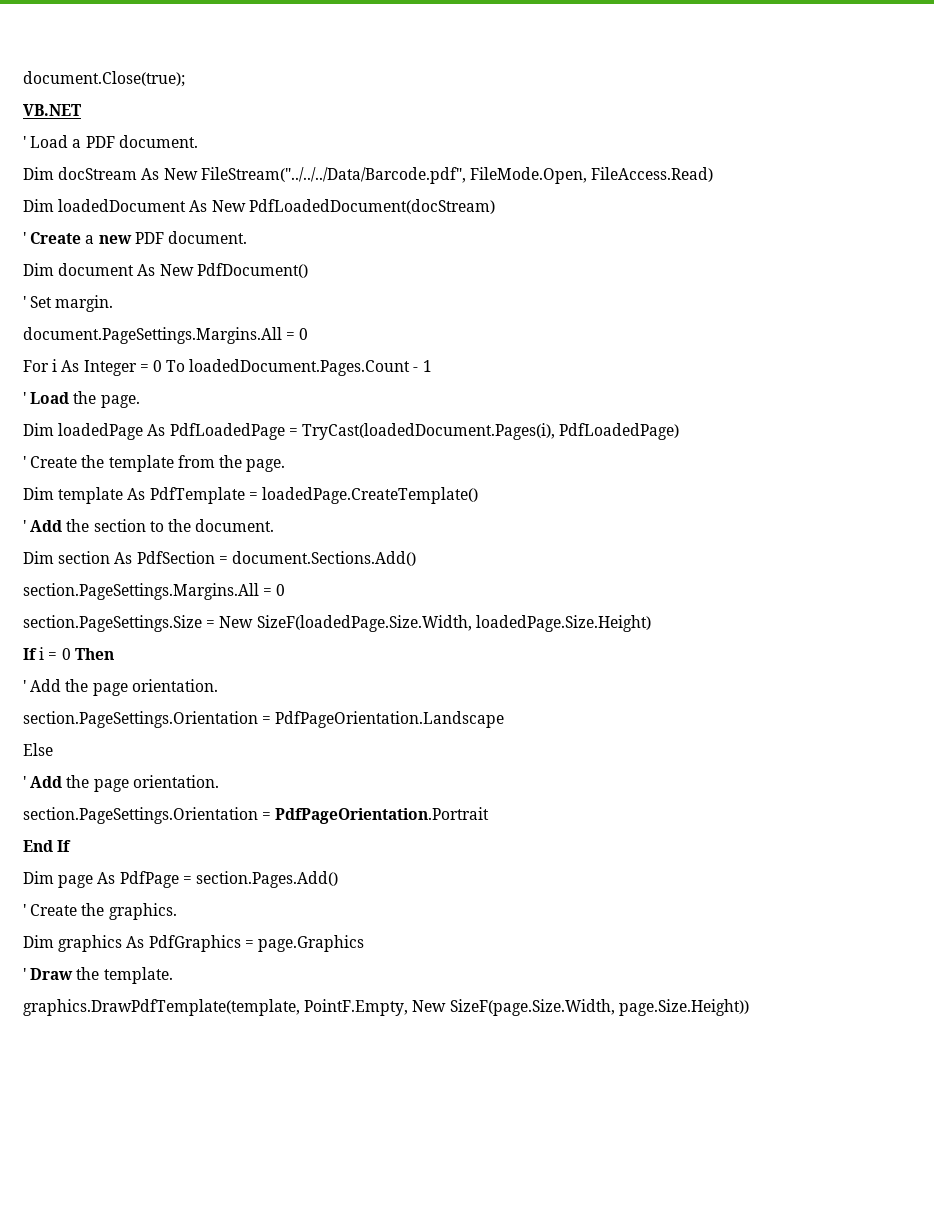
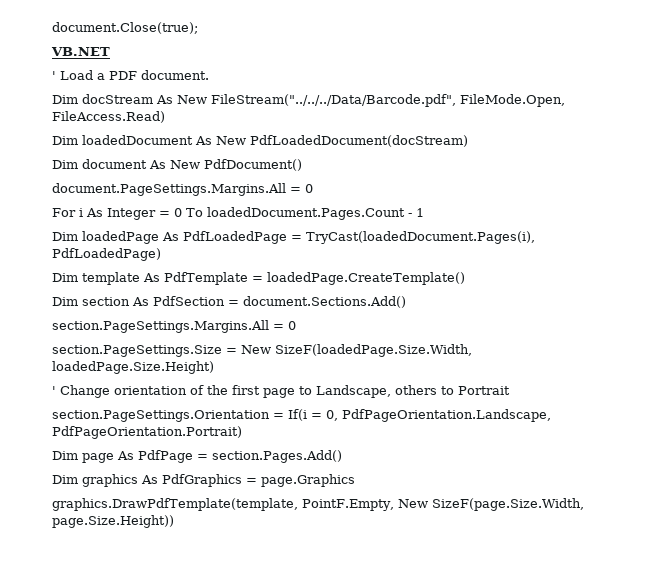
[23,231,247,244] // ' Create a new PDF document. -> (468, 141) none
[23,295,114,312] // ' Set margin. -> (302, 165) none
[23,391,140,408] // ' Load the page. -> (424, 212) none
[23,455,286,472] // ' Create the template from the page. -> (161, 254) none
[23,519,275,532] // ' Add the section to the document. -> (465, 278) none
[23,647,114,660] [23,679,218,696] [23,711,505,728] [23,743,53,756] [23,775,219,792] [23,807,490,824] [23,840,72,852] If i = 0 Then // ' Add the page orientation. // section.PageSettings.Orientation = PdfPageOrientation.Landscape // Else // ' Add the page orientation. // section.PageSettings.Orientation = PdfPageOrientation.Portrait // End If -> [52,385,510,398] [52,409,551,422] [52,426,242,439] ' Change orientation of the first page to Landscape, others to Portrait // section.PageSettings.Orientation = If(i = 0, PdfPageOrientation.Landscape, PdfPageOrientation.Portrait)
[23,903,177,920] // ' Create the graphics. -> (342, 456) none
[23,967,173,984] // ' Draw the template. -> (355, 480) none

